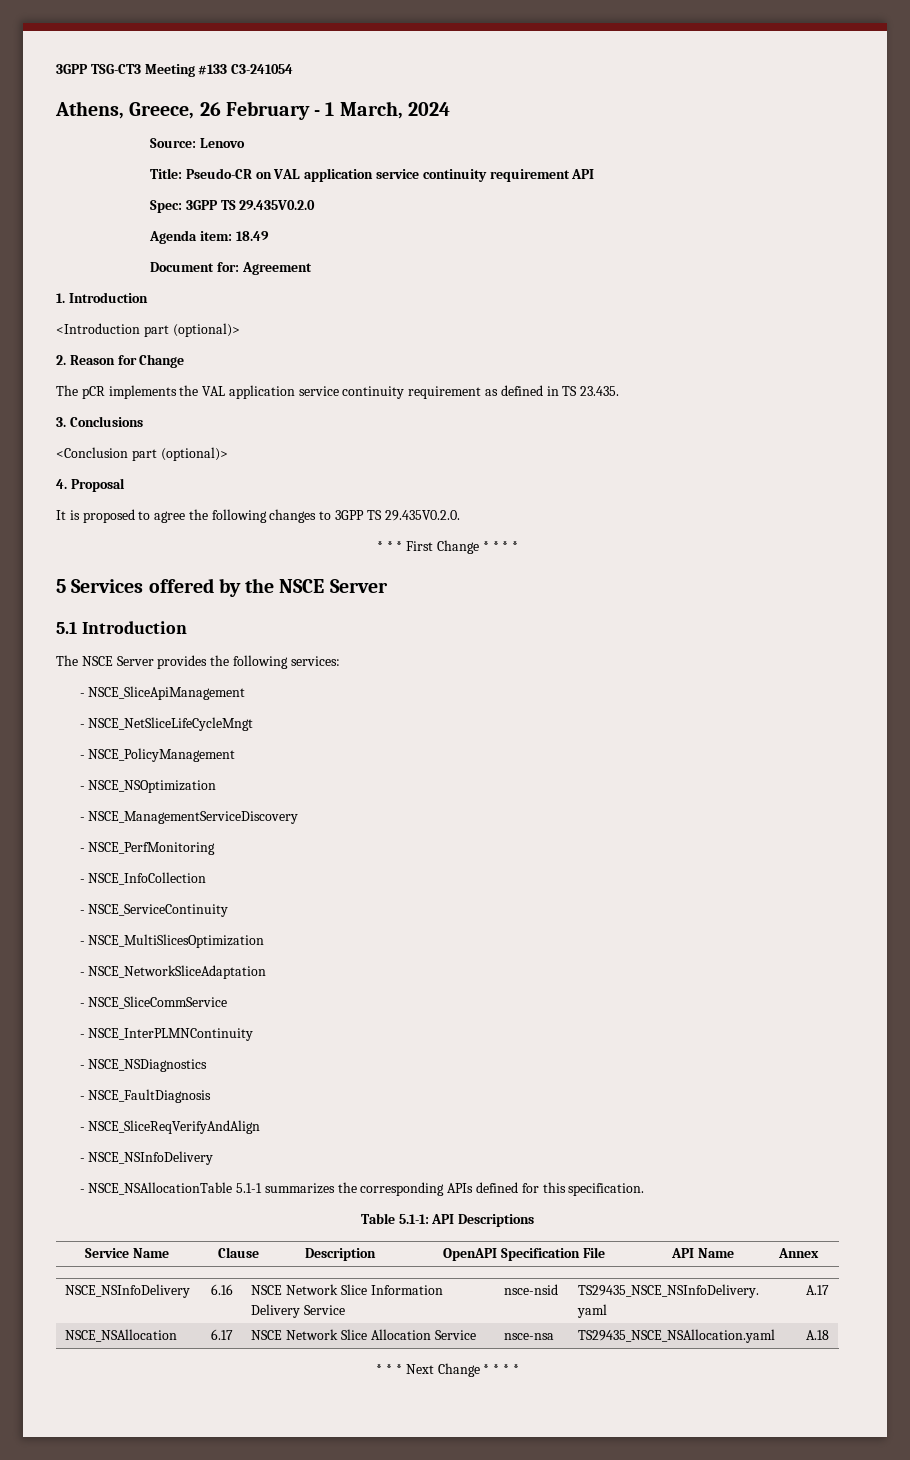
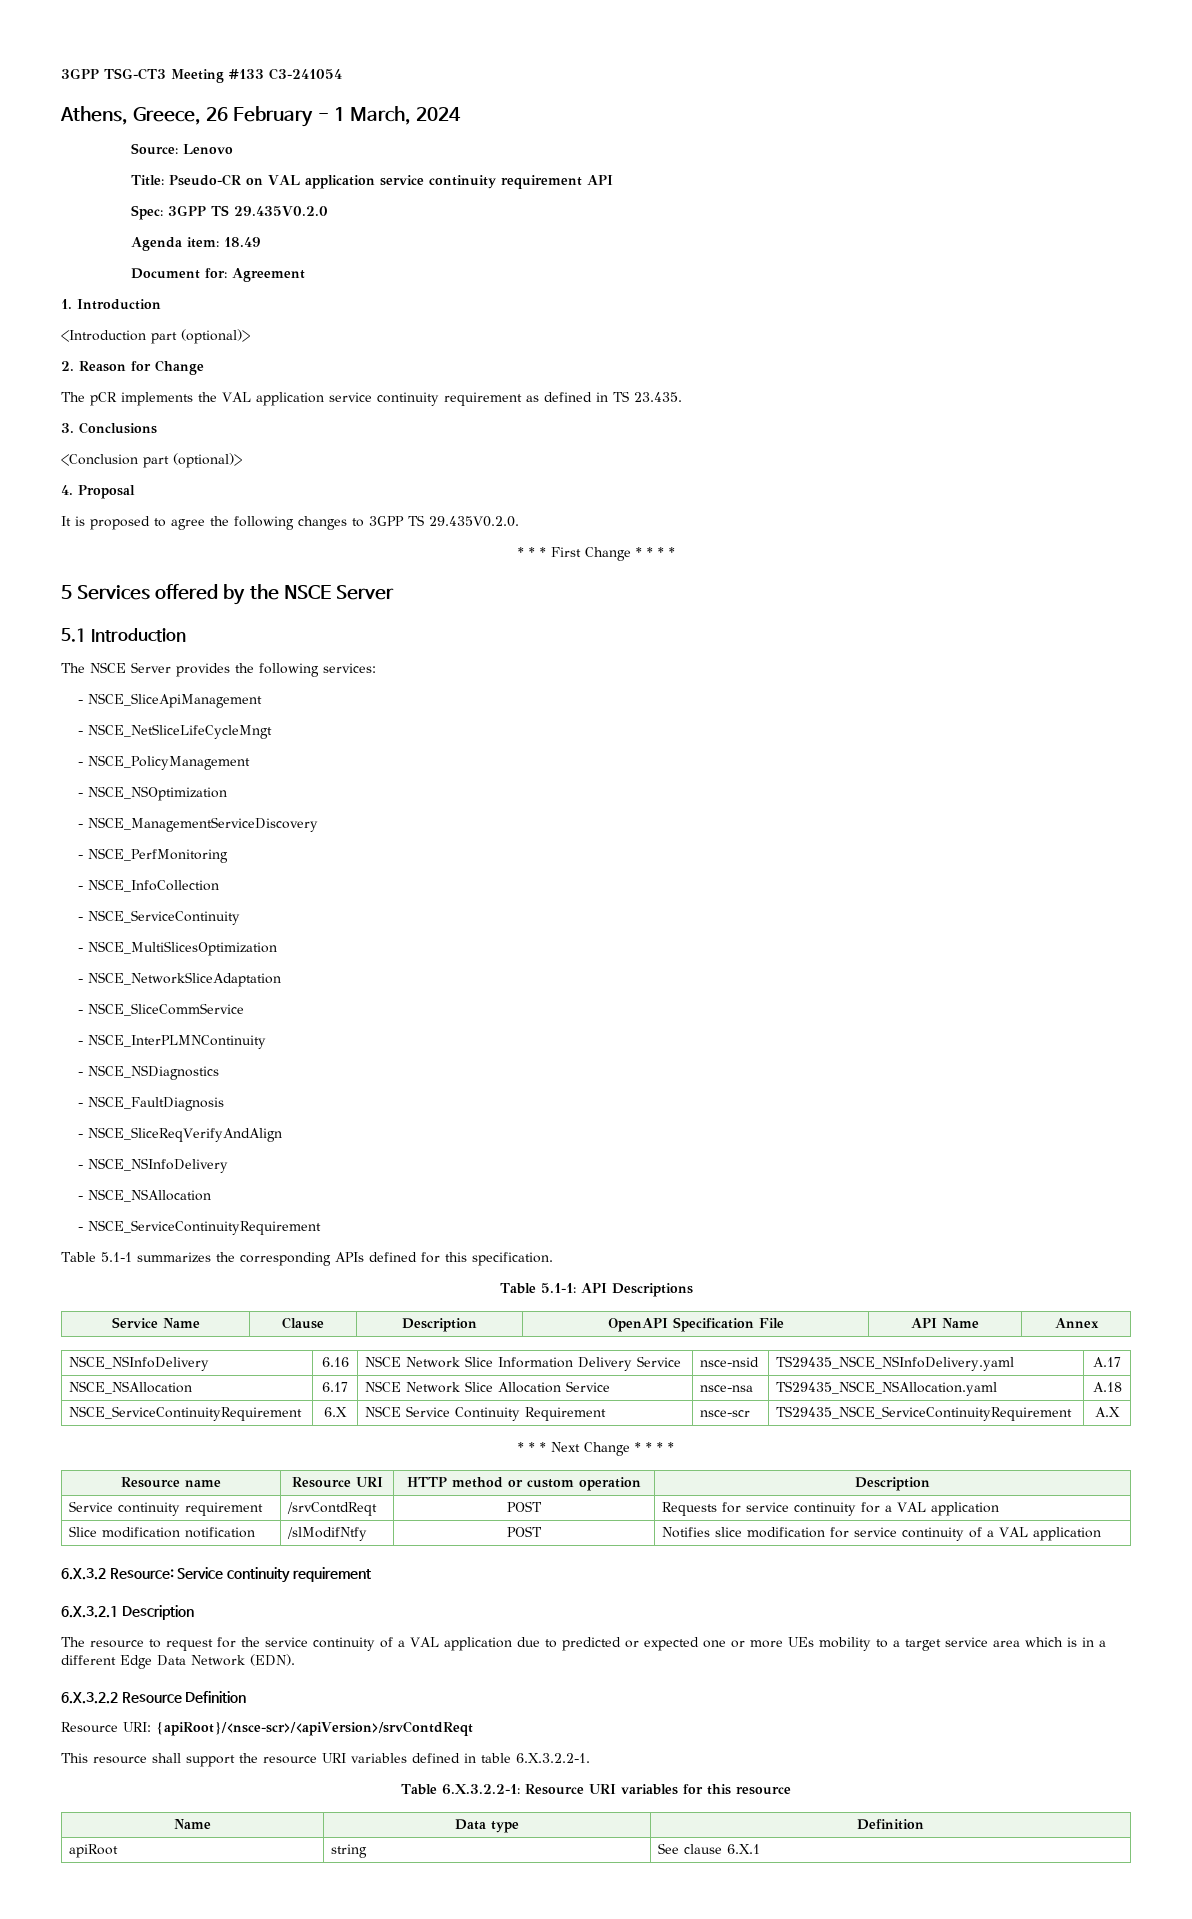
[88,1182,233,1195] NSCE_NSAllocationTable -> [88,1189,212,1202] [78,1220,322,1235] [61,1252,96,1262] NSCE_NSAllocation // - NSCE_ServiceContinuityRequirement // Table
(829, 1335) none -> [69,1406,303,1421] [324,1407,347,1417] [365,1406,607,1421] [700,1410,751,1417] [776,1406,1073,1421] [1095,1407,1120,1417] // NSCE_ServiceContinuityRequirement | 6.X | NSCE Service Continuity Requirement | nsce-scr | TS29435_NSCE_ServiceContinuityRequirement | A.X
(519, 1369) none -> [121,1477,221,1488] [291,1477,383,1488] [407,1477,641,1491] [855,1477,930,1491] [69,1501,264,1516] [287,1502,378,1516] [507,1501,542,1512] [662,1502,1000,1516] [69,1526,256,1538] [287,1527,368,1541] [507,1526,542,1537] [662,1527,1102,1541] [61,1567,371,1583] [61,1605,194,1620] [61,1637,1106,1651] [61,1654,295,1669] [61,1691,247,1704] [61,1721,473,1736] [61,1753,590,1767] [401,1784,791,1795] [174,1819,211,1829] [455,1819,519,1833] [857,1819,924,1830] [69,1844,119,1858] [331,1844,368,1858] [658,1843,761,1854] // Resource name | Resource URI | HTTP method or custom operation | Description // Service continuity requirement | /srvContdReqt | POST | Requests for service continuity for a VAL application // Slice modification notification | /slModifNtfy | POST | Notifies slice modification for service continuity of a VAL application // 6.X.3.2 Resource: Service continuity requirement // 6.X.3.2.1 Description // The resource to request for the service continuity of a VAL application due to predicted or expected one or more UEs mobility to a target service area which is in a different Edge Data Network (EDN). // 6.X.3.2.2 Resource Definition // Resource URI: {apiRoot}/<nsce-scr>/<apiVersion>/srvContdReqt // This resource shall support the resource URI variables defined in table 6.X.3.2.2-1. // Table 6.X.3.2.2-1: Resource URI variables for this resource // Name | Data type | Definition // apiRoot | string | See clause 6.X.1

